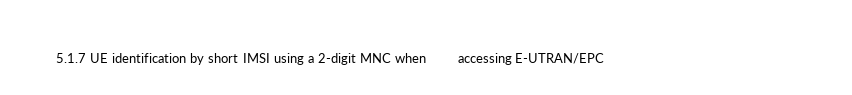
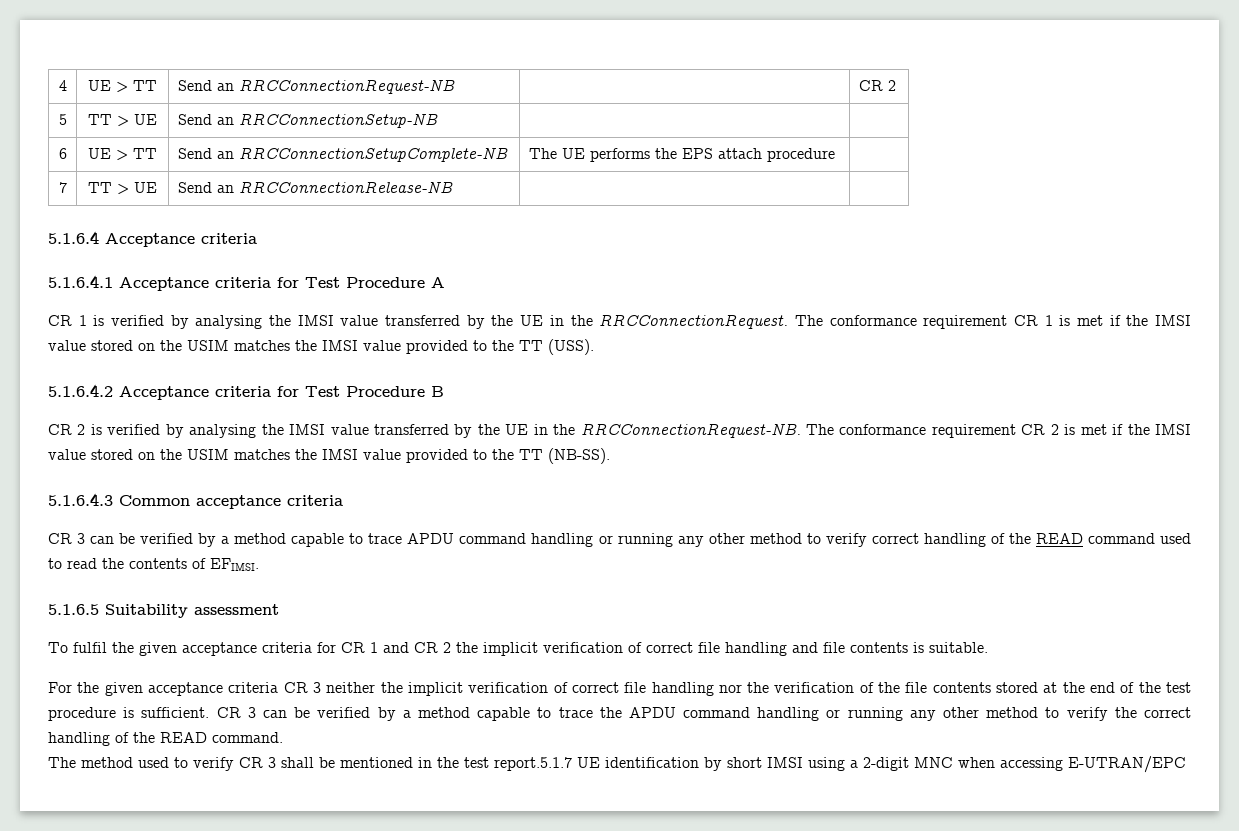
[56,53,86,63] 5.1.7 -> [58,80,67,91] [88,80,157,93] [177,79,455,94] [858,80,896,91] [58,114,67,125] [88,114,157,127] [177,113,438,128] [58,148,67,159] [88,148,157,161] [177,147,508,162] [528,148,835,162] [58,182,67,193] [88,182,157,195] [177,181,453,193] [48,231,257,247] [48,275,445,291] [48,314,1191,329] [48,339,594,355] [48,384,444,400] [48,423,1192,438] [48,448,610,464] [48,493,343,509] [48,533,1191,547] [48,558,259,571] [48,604,279,618] [48,642,988,656] [48,682,1191,696] [48,707,1191,721] [48,732,283,746] [48,757,572,771] 4 | UE > TT | Send an RRCConnectionRequest-NB | | CR 2 // 5 | TT > UE | Send an RRCConnectionSetup-NB | | // 6 | UE > TT | Send an RRCConnectionSetupComplete-NB | The UE performs the EPS attach procedure | // 7 | TT > UE | Send an RRCConnectionRelease-NB | | // 5.1.6.4 Acceptance criteria // 5.1.6.4.1 Acceptance criteria for Test Procedure A // CR 1 is verified by analysing the IMSI value transferred by the UE in the RRCConnectionRequest. The conformance requirement CR 1 is met if the IMSI value stored on the USIM matches the IMSI value provided to the TT (USS). // 5.1.6.4.2 Acceptance criteria for Test Procedure B // CR 2 is verified by analysing the IMSI value transferred by the UE in the RRCConnectionRequest-NB. The conformance requirement CR 2 is met if the IMSI value stored on the USIM matches the IMSI value provided to the TT (NB-SS). // 5.1.6.4.3 Common acceptance criteria // CR 3 can be verified by a method capable to trace APDU command handling or running any other method to verify correct handling of the READ command used to read the contents of EFIMSI. // 5.1.6.5 Suitability assessment // To fulfil the given acceptance criteria for CR 1 and CR 2 the implicit verification of correct file handling and file contents is suitable. // For the given acceptance criteria CR 3 neither the implicit verification of correct file handling nor the verification of the file contents stored at the end of the test procedure is sufficient. CR 3 can be verified by a method capable to trace the APDU command handling or running any other method to verify the correct handling of the READ command. // The method used to verify CR 3 shall be mentioned in the test report.5.1.7

